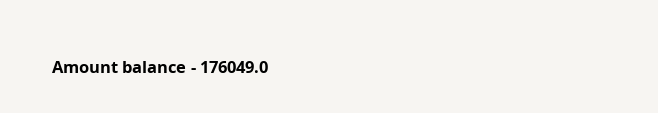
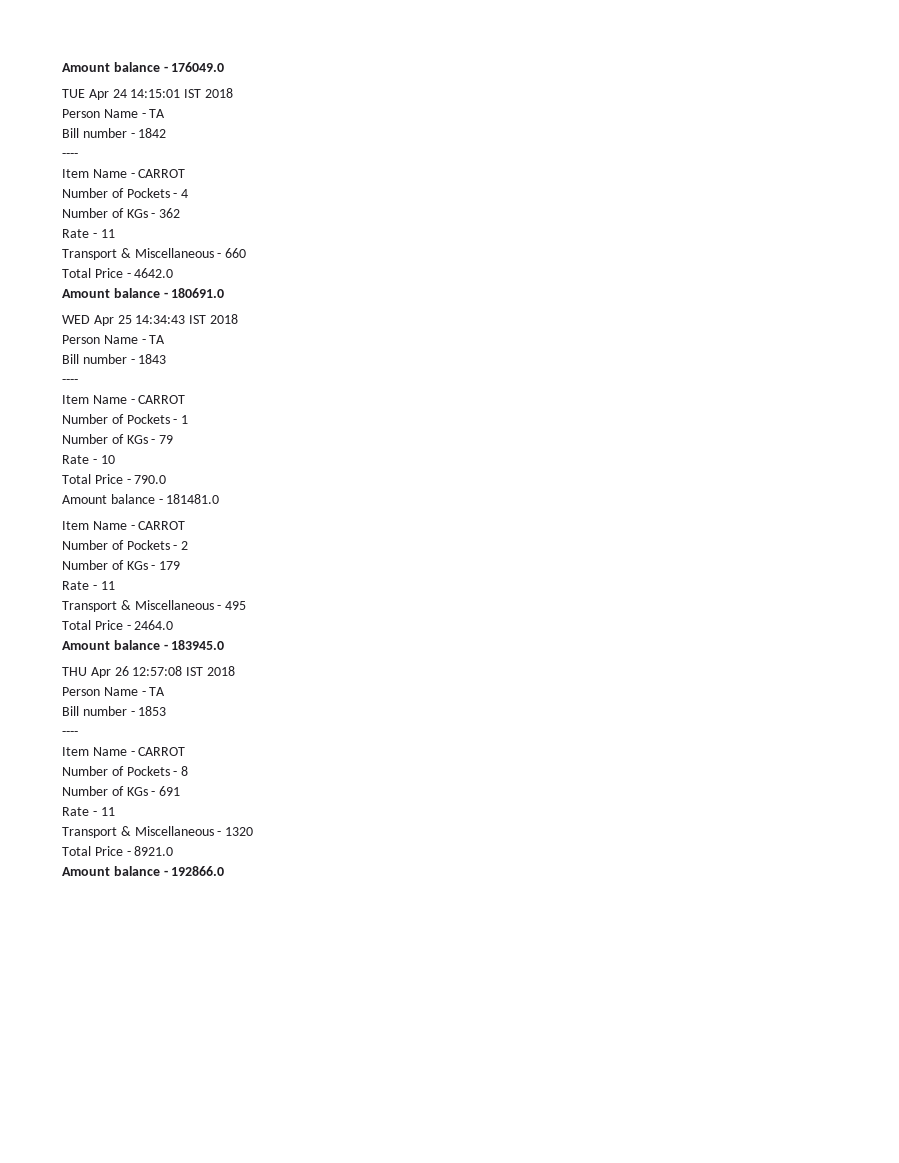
(269, 67) none -> [62,88,233,100] [62,109,166,118] [62,128,167,138] [62,153,78,158] [62,169,186,178] [62,188,189,198] [62,208,181,218] [62,229,115,238] [62,248,247,260] [62,268,174,278] [62,288,225,298] [62,314,238,326] [62,335,166,344] [62,354,167,364] [62,379,78,384] [62,395,186,404] [62,414,189,424] [62,434,174,444] [62,455,115,464] [62,474,167,484] [62,494,220,504] [62,521,186,530] [62,540,189,550] [62,560,181,570] [62,581,115,590] [62,600,247,612] [62,620,174,630] [62,640,225,650] [62,666,235,678] [62,687,166,696] [62,706,167,716] [62,731,78,736] [62,747,186,756] [62,766,189,776] [62,786,181,796] [62,807,115,816] [62,826,254,838] [62,846,174,856] [62,866,225,876] // TUE Apr 24 14:15:01 IST 2018 // Person Name - TA // Bill number - 1842 // ---- // Item Name - CARROT // Number of Pockets - 4 // Number of KGs - 362 // Rate - 11 // Transport & Miscellaneous - 660 // Total Price - 4642.0 // Amount balance - 180691.0 // WED Apr 25 14:34:43 IST 2018 // Person Name - TA // Bill number - 1843 // ---- // Item Name - CARROT // Number of Pockets - 1 // Number of KGs - 79 // Rate - 10 // Total Price - 790.0 // Amount balance - 181481.0 // Item Name - CARROT // Number of Pockets - 2 // Number of KGs - 179 // Rate - 11 // Transport & Miscellaneous - 495 // Total Price - 2464.0 // Amount balance - 183945.0 // THU Apr 26 12:57:08 IST 2018 // Person Name - TA // Bill number - 1853 // ---- // Item Name - CARROT // Number of Pockets - 8 // Number of KGs - 691 // Rate - 11 // Transport & Miscellaneous - 1320 // Total Price - 8921.0 // Amount balance - 192866.0

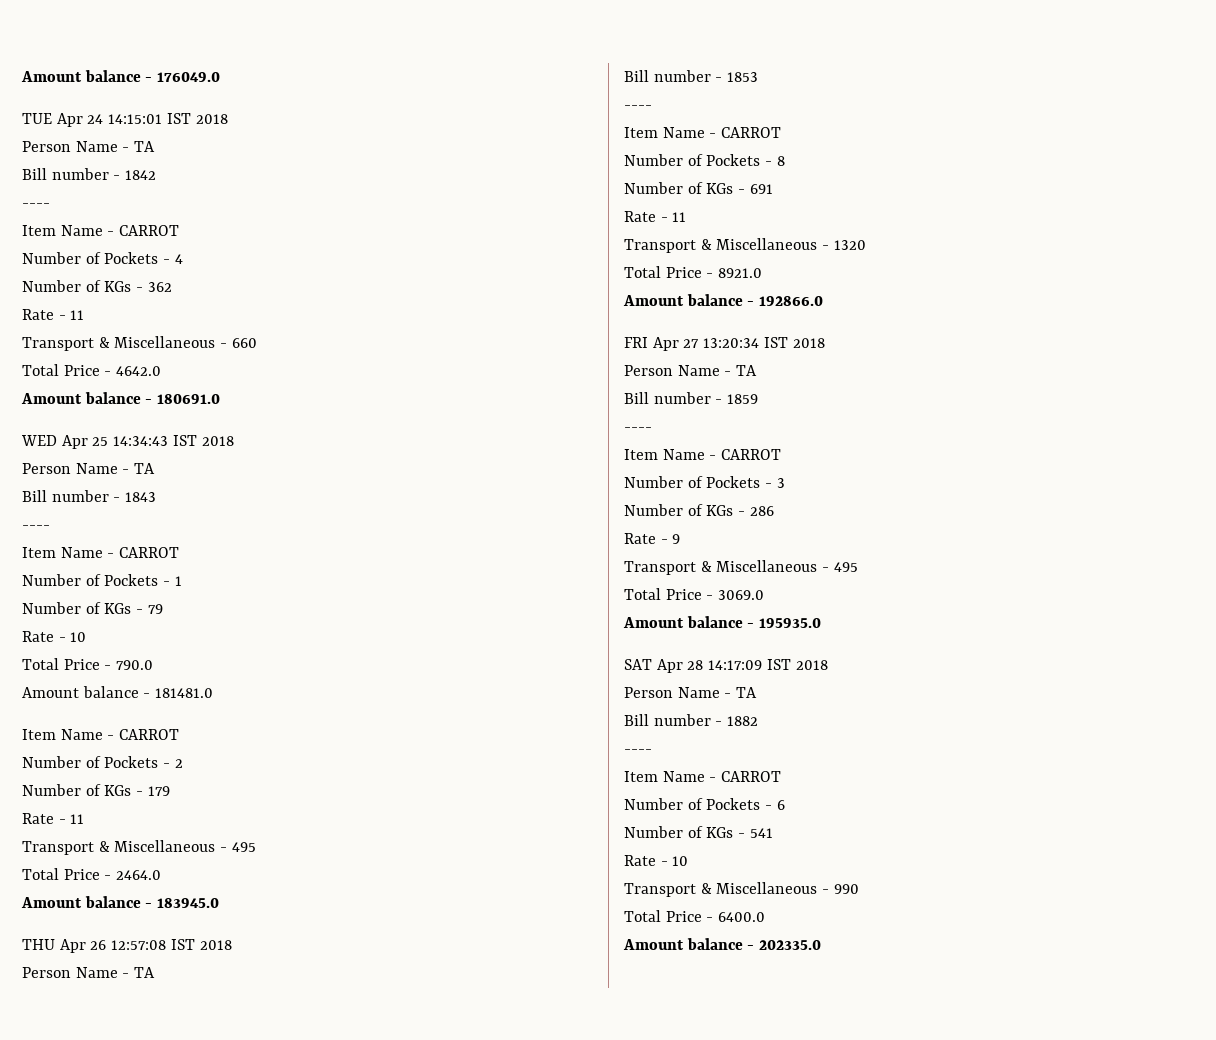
(225, 871) none -> [624,337,825,351] [624,365,758,376] [624,392,759,404] [624,427,652,432] [624,449,782,460] [624,476,785,488] [624,504,774,516] [624,533,681,544] [624,560,858,575] [624,588,765,600] [623,616,822,628] [624,659,828,673] [624,687,758,698] [624,714,759,726] [624,749,652,754] [624,771,782,782] [624,798,785,810] [624,826,773,838] [624,855,689,866] [624,882,859,897] [624,910,766,922] [623,938,822,950] // FRI Apr 27 13:20:34 IST 2018 // Person Name - TA // Bill number - 1859 // ---- // Item Name - CARROT // Number of Pockets - 3 // Number of KGs - 286 // Rate - 9 // Transport & Miscellaneous - 495 // Total Price - 3069.0 // Amount balance - 195935.0 // SAT Apr 28 14:17:09 IST 2018 // Person Name - TA // Bill number - 1882 // ---- // Item Name - CARROT // Number of Pockets - 6 // Number of KGs - 541 // Rate - 10 // Transport & Miscellaneous - 990 // Total Price - 6400.0 // Amount balance - 202335.0

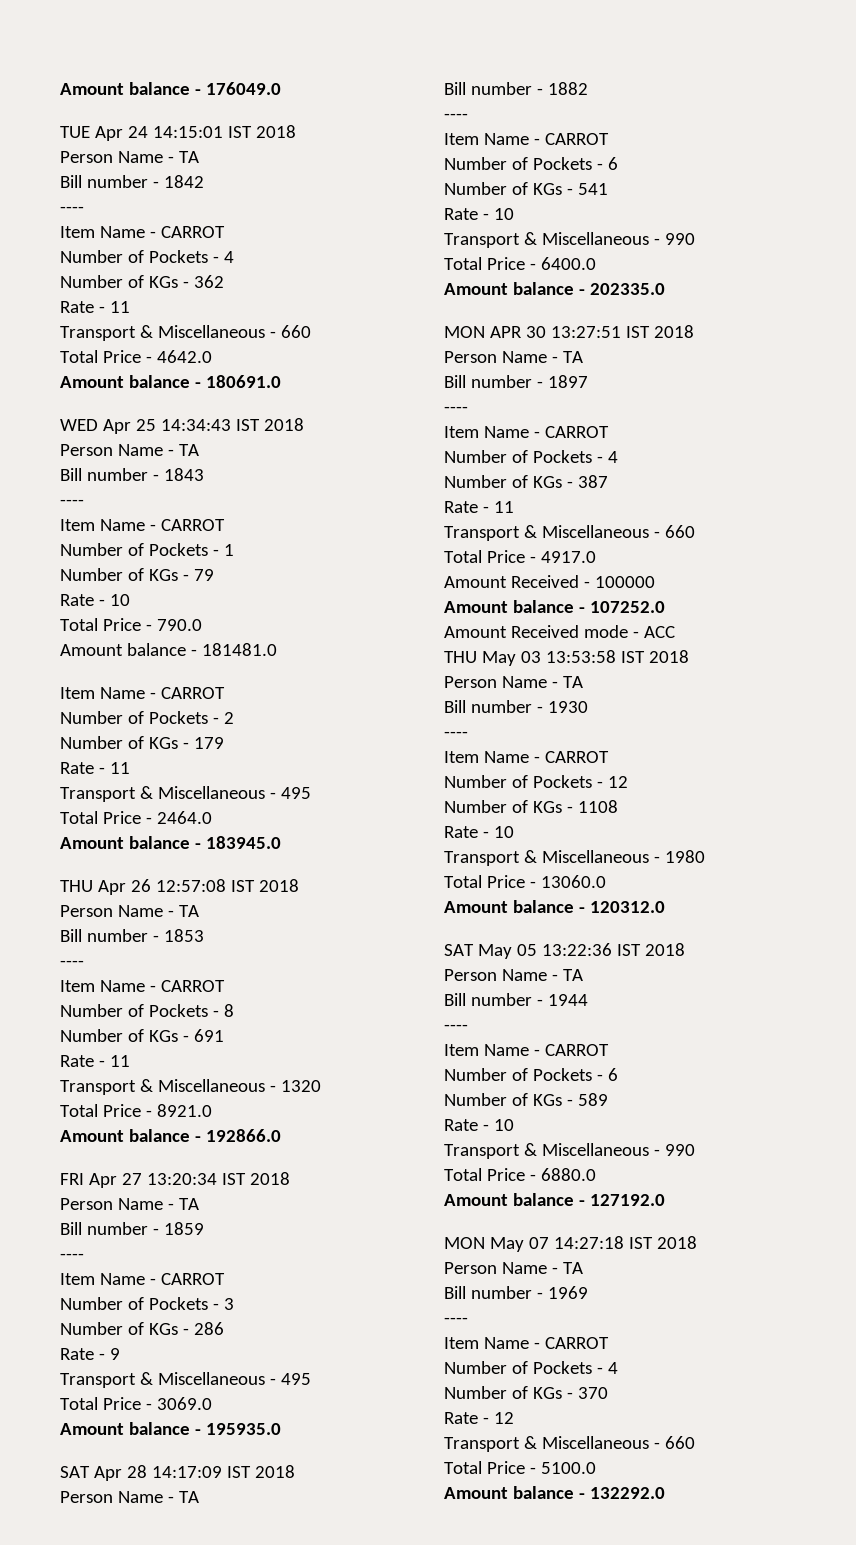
(822, 945) none -> [444,325,694,338] [444,351,583,363] [444,375,588,388] [444,406,468,413] [444,426,609,438] [444,450,618,463] [444,475,608,488] [444,501,514,513] [444,525,695,541] [444,550,596,563] [444,575,655,588] [444,600,665,613] [444,625,675,638] [444,650,689,666] [444,676,583,688] [444,700,588,713] [444,731,468,738] [444,751,609,763] [444,775,628,788] [444,800,618,813] [444,826,514,838] [444,850,705,866] [444,875,606,888] [444,900,665,913] [444,943,685,959] [444,969,583,981] [444,993,588,1006] [444,1024,468,1031] [444,1044,609,1056] [444,1068,618,1081] [444,1093,608,1106] [444,1119,514,1131] [444,1143,695,1159] [444,1168,596,1181] [444,1193,665,1206] [444,1236,697,1252] [444,1262,583,1274] [444,1286,588,1299] [444,1317,468,1324] [444,1337,609,1349] [444,1361,618,1374] [444,1386,608,1399] [444,1412,514,1424] [444,1436,695,1452] [444,1461,596,1474] [444,1486,665,1499] // MON APR 30 13:27:51 IST 2018 // Person Name - TA // Bill number - 1897 // ---- // Item Name - CARROT // Number of Pockets - 4 // Number of KGs - 387 // Rate - 11 // Transport & Miscellaneous - 660 // Total Price - 4917.0 // Amount Received - 100000 // Amount balance - 107252.0 // Amount Received mode - ACC // THU May 03 13:53:58 IST 2018 // Person Name - TA // Bill number - 1930 // ---- // Item Name - CARROT // Number of Pockets - 12 // Number of KGs - 1108 // Rate - 10 // Transport & Miscellaneous - 1980 // Total Price - 13060.0 // Amount balance - 120312.0 // SAT May 05 13:22:36 IST 2018 // Person Name - TA // Bill number - 1944 // ---- // Item Name - CARROT // Number of Pockets - 6 // Number of KGs - 589 // Rate - 10 // Transport & Miscellaneous - 990 // Total Price - 6880.0 // Amount balance - 127192.0 // MON May 07 14:27:18 IST 2018 // Person Name - TA // Bill number - 1969 // ---- // Item Name - CARROT // Number of Pockets - 4 // Number of KGs - 370 // Rate - 12 // Transport & Miscellaneous - 660 // Total Price - 5100.0 // Amount balance - 132292.0

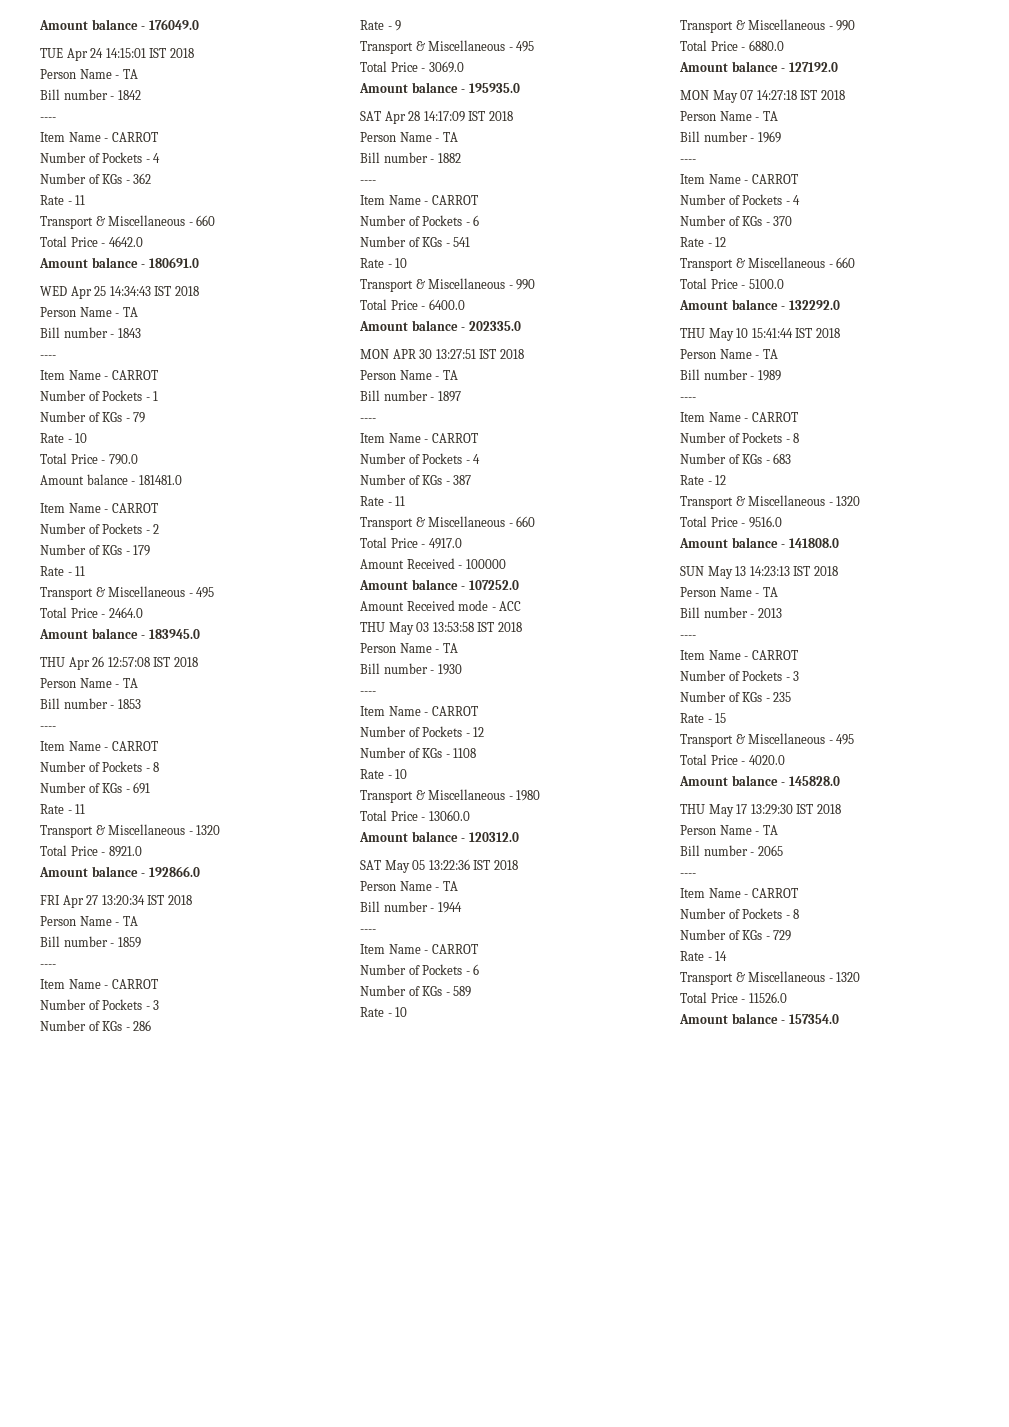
(665, 1493) none -> [680,328,840,341] [680,349,778,359] [680,369,781,381] [680,397,696,401] [680,412,798,422] [680,432,800,443] [680,453,792,464] [680,475,727,485] [680,495,861,509] [680,516,782,528] [679,537,839,548] [680,566,838,579] [680,587,778,597] [680,607,782,618] [680,635,696,639] [680,650,798,660] [680,670,800,681] [680,691,792,702] [680,713,727,723] [680,733,855,747] [680,754,785,765] [679,775,840,786] [680,804,841,817] [680,825,778,835] [680,845,783,856] [680,873,696,877] [680,888,798,898] [680,908,800,919] [680,929,792,941] [680,951,728,961] [680,971,861,985] [680,992,787,1003] [679,1013,839,1024] // THU May 10 15:41:44 IST 2018 // Person Name - TA // Bill number - 1989 // ---- // Item Name - CARROT // Number of Pockets - 8 // Number of KGs - 683 // Rate - 12 // Transport & Miscellaneous - 1320 // Total Price - 9516.0 // Amount balance - 141808.0 // SUN May 13 14:23:13 IST 2018 // Person Name - TA // Bill number - 2013 // ---- // Item Name - CARROT // Number of Pockets - 3 // Number of KGs - 235 // Rate - 15 // Transport & Miscellaneous - 495 // Total Price - 4020.0 // Amount balance - 145828.0 // THU May 17 13:29:30 IST 2018 // Person Name - TA // Bill number - 2065 // ---- // Item Name - CARROT // Number of Pockets - 8 // Number of KGs - 729 // Rate - 14 // Transport & Miscellaneous - 1320 // Total Price - 11526.0 // Amount balance - 157354.0

